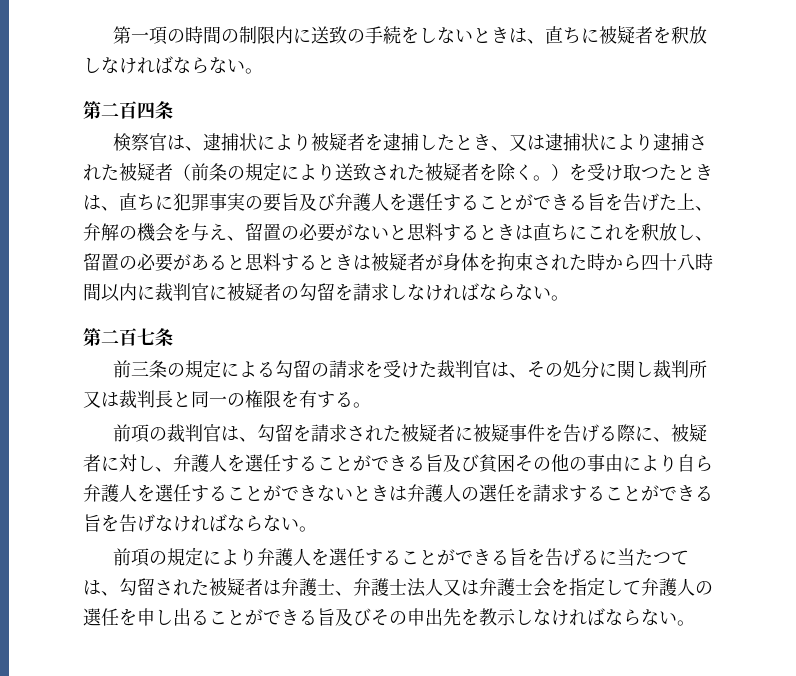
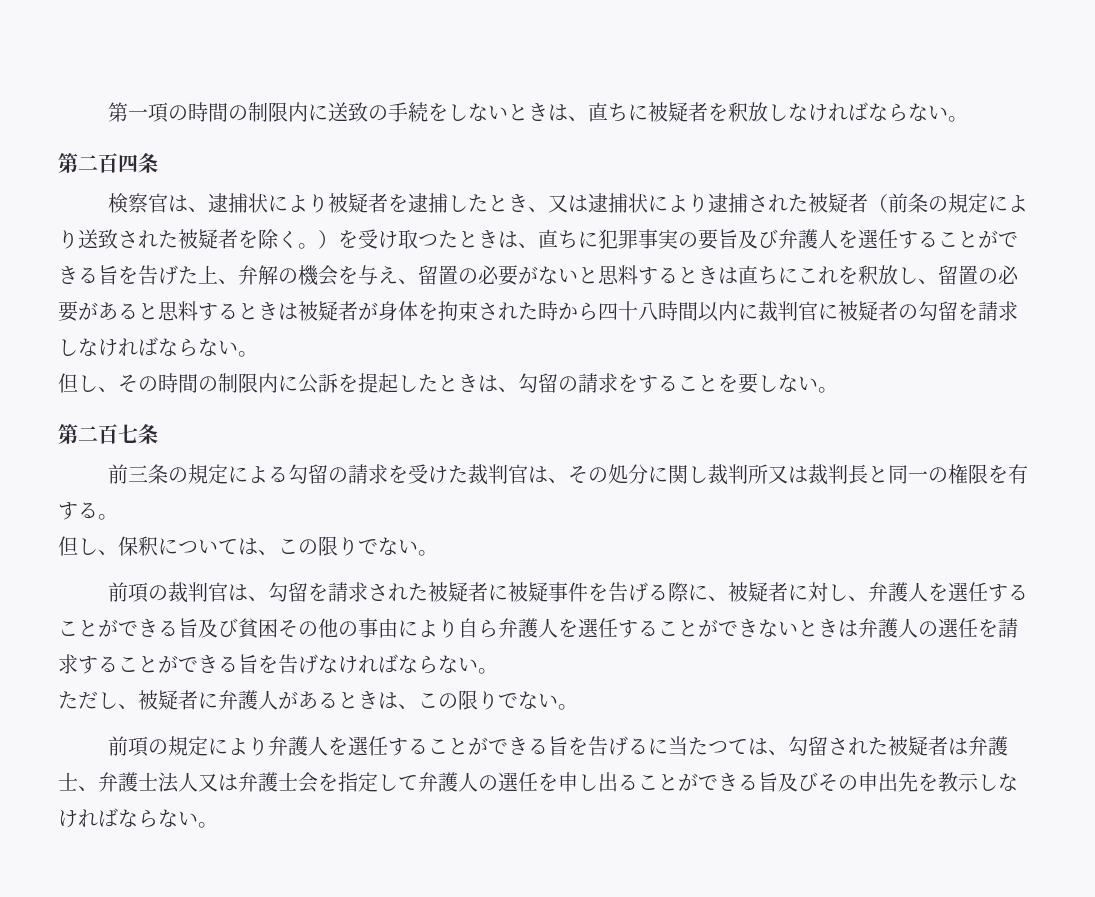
(569, 298) none -> [58,373,838,394] // 但し、その時間の制限内に公訴を提起したときは、勾留の請求をすることを要しない。
(371, 405) none -> [58,536,438,556] // 但し、保釈については、この限りでない。
(317, 529) none -> [58,690,578,710] // ただし、被疑者に弁護人があるときは、この限りでない。

